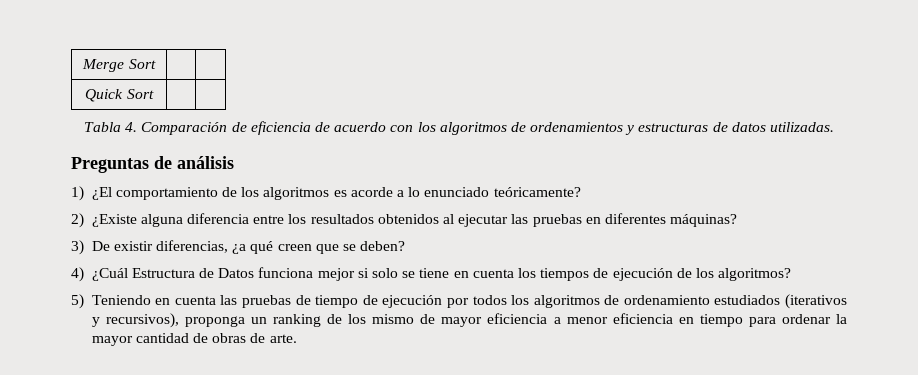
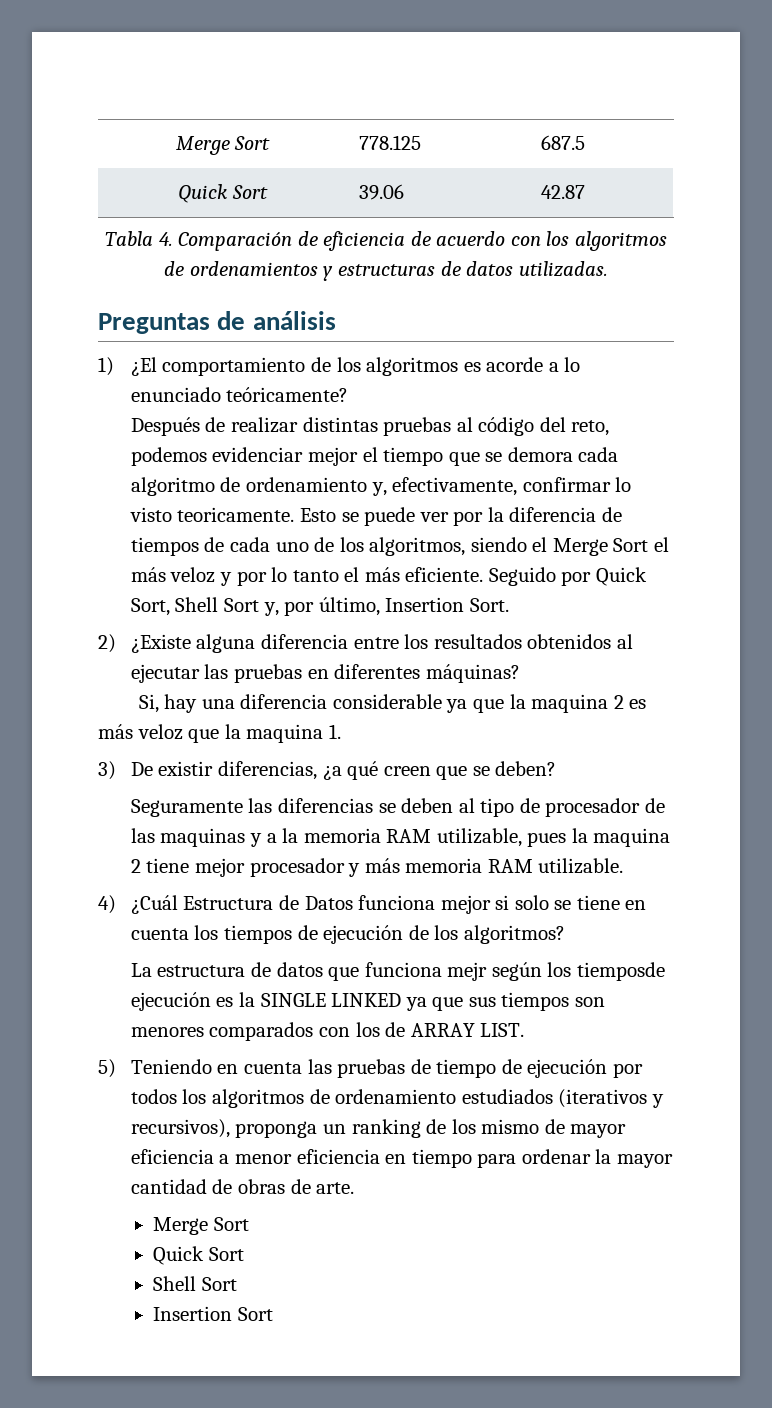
(156, 64) | -> [359,135,422,150] [541,135,586,150] 778.125 | 687.5
(154, 94) | -> [359,184,405,200] [541,185,586,199] 39.06 | 42.87
(581, 192) none -> [130,417,610,436] [130,447,619,466] [130,477,632,496] [129,507,622,526] [130,537,669,556] [130,567,647,586] [130,597,509,616] // Después de realizar distintas pruebas al código del reto, podemos evidenciar mejor el tiempo que se demora cada algoritmo de ordenamiento y, efectivamente, confirmar lo visto teoricamente. Esto se puede ver por la diferencia de tiempos de cada uno de los algoritmos, siendo el Merge Sort el más veloz y por lo tanto el más eficiente. Seguido por Quick Sort, Shell Sort y, por último, Insertion Sort.
(738, 220) none -> [138,694,647,713] [98,724,341,743] // Si, hay una diferencia considerable ya que la maquina 2 es más veloz que la maquina 1.
(406, 246) none -> [130,798,665,817] [130,828,671,847] [130,858,624,877] // Seguramente las diferencias se deben al tipo de procesador de las maquinas y a la memoria RAM utilizable, pues la maquina 2 tiene mejor procesador y más memoria RAM utilizable.
(792, 274) none -> [130,962,665,981] [130,992,605,1011] [130,1022,525,1041] // La estructura de datos que funciona mejr según los tiemposde ejecución es la SINGLE LINKED ya que sus tiempos son menores comparados con los de ARRAY LIST.
(297, 338) none -> [153,1217,250,1235] [153,1246,245,1265] [153,1276,238,1291] [153,1306,274,1321] // Merge Sort // Quick Sort // Shell Sort // Insertion Sort

